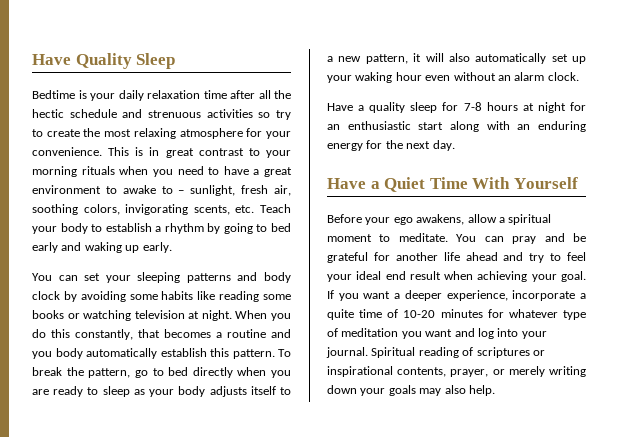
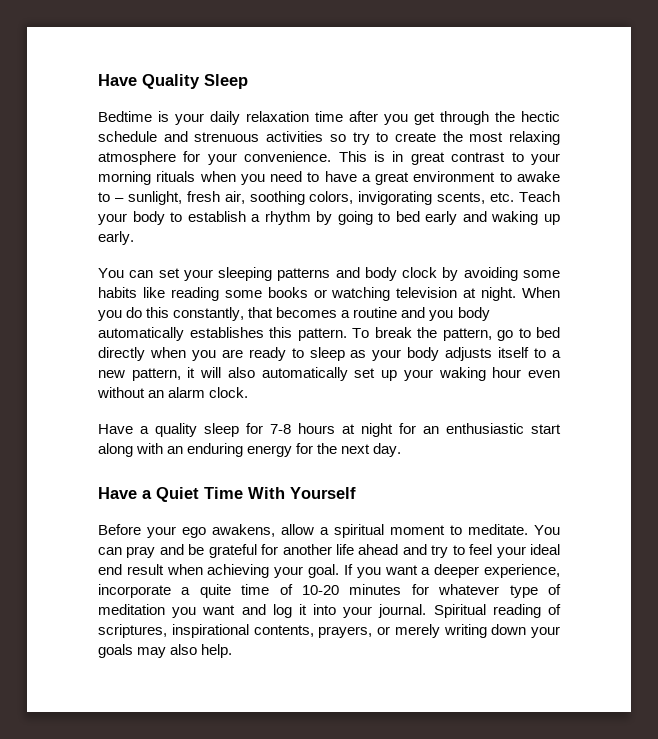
[258,90,271,99] all -> [384,111,489,125] you get through
[160,348,207,357] establish -> [189,327,264,338] establishes
(494, 333) none -> [298,604,307,615] it
[476,347,545,358] scriptures or -> [98,624,167,638] scriptures,
[450,369,489,377] prayer, -> [318,626,373,638] prayers,

